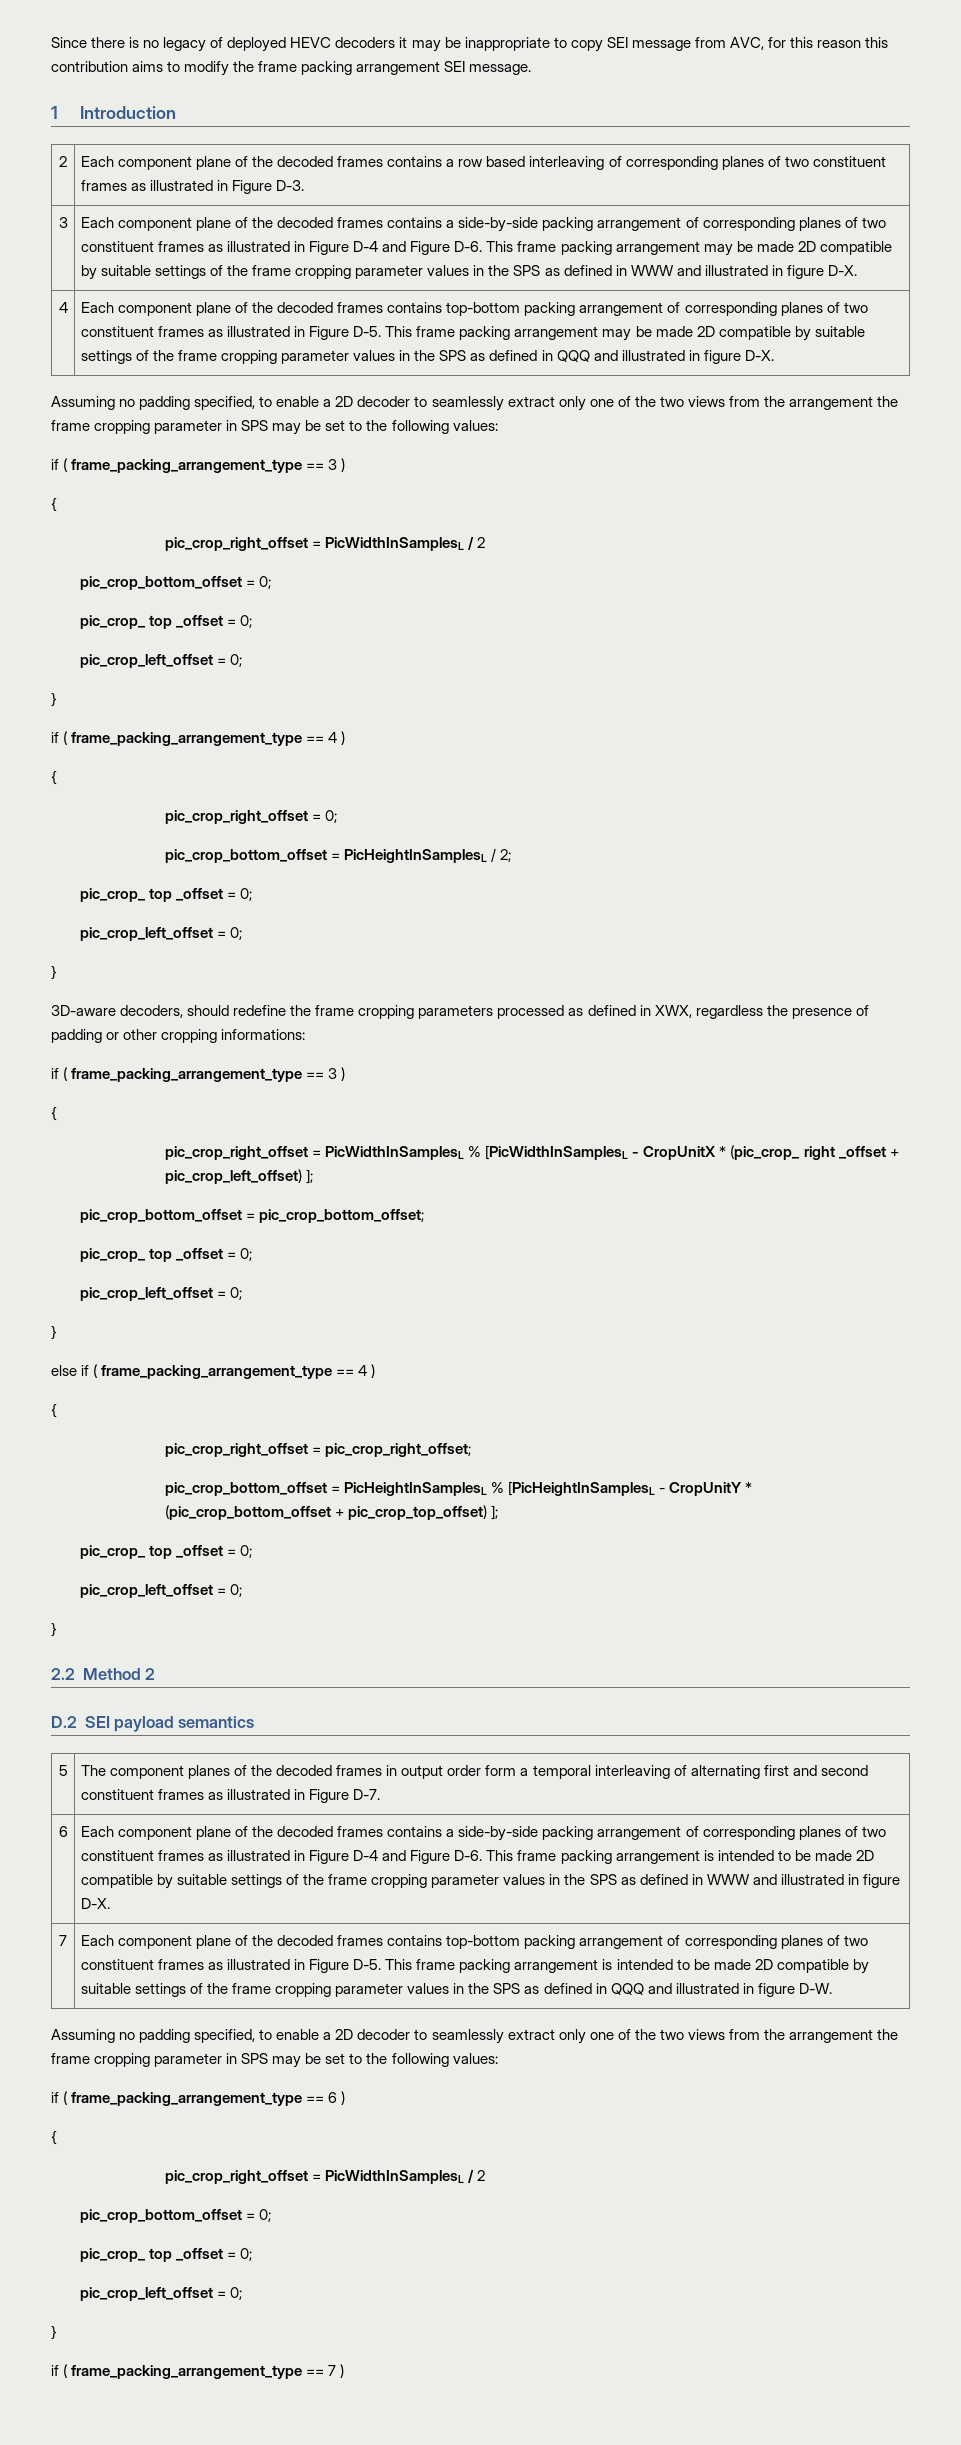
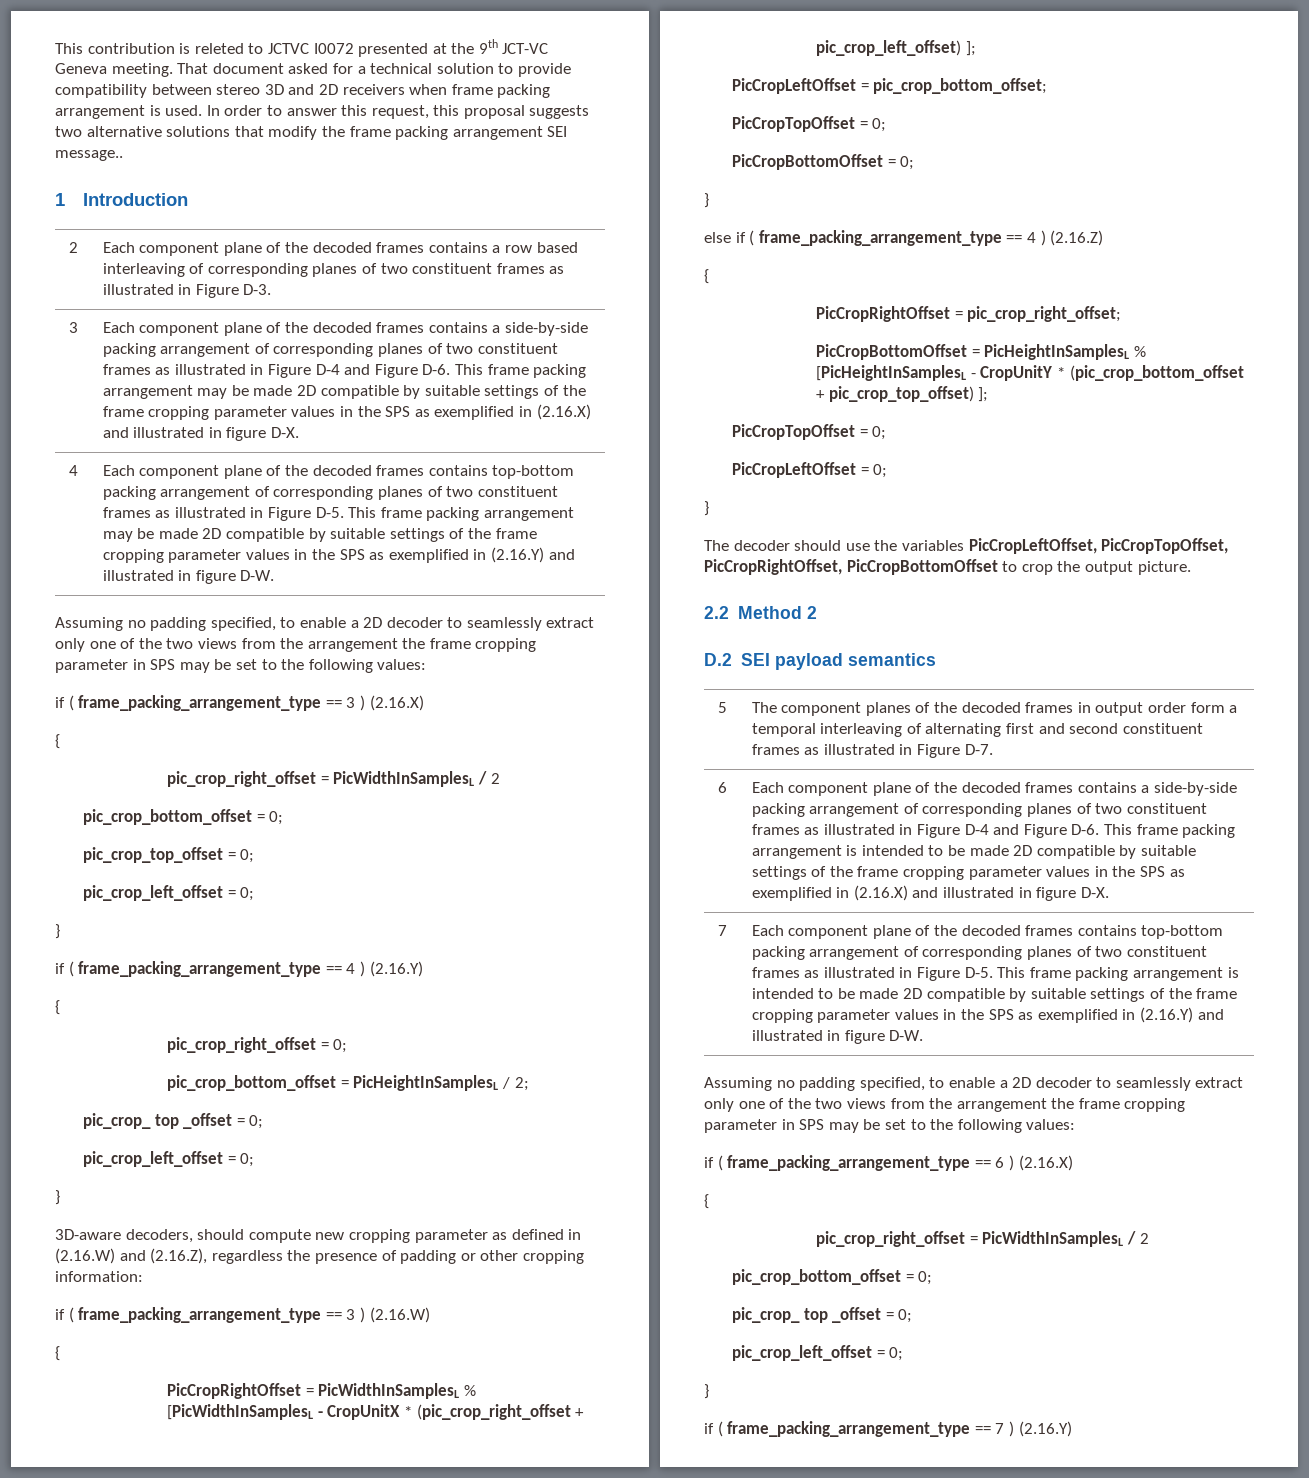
[51,37,889,52] [51,61,181,72] Since there is no legacy of deployed HEVC decoders it may be inappropriate to copy SEI message from AVC, for this reason this contribution aims to -> [55,39,549,57] [55,63,571,77] [55,84,551,98] [55,105,590,119] [55,126,264,137] This contribution is releted to JCTVC I0072 presented at the 9th JCT-VC Geneva meeting. That document asked for a technical solution to provide compatibility between stereo 3D and 2D receivers when frame packing arrangement is used. In order to answer this request, this proposal suggests two alternative solutions that
[469,64,532,75] message. -> [55,150,123,161] message..
[563,265,674,276] defined in WWW -> [434,404,591,420] exemplified in (2.16.X)
[489,350,774,364] defined in QQQ and illustrated in figure D-X. -> [388,547,575,563] [102,570,275,584] exemplified in (2.16.Y) and illustrated in figure D-W.
[51,497,57,512] [165,536,486,551] [79,576,271,590] [79,615,223,629] // { // pic_crop_right_offset = PicWidthInSamplesL / 2 // pic_crop_bottom_offset = 0; // pic_crop_ top _offset -> [369,695,424,711] [55,734,60,749] [167,771,500,787] [83,809,284,825] [83,847,224,863] (2.16.X) // { // pic_crop_right_offset = PicWidthInSamplesL / 2 // pic_crop_bottom_offset = 0; // pic_crop_top_offset
(346, 738) none -> [369,961,423,977] (2.16.Y)
[233,1005,692,1019] redefine the frame cropping parameters processed as defined in XWX, -> [248,1229,582,1243] [55,1248,208,1264] compute new cropping parameter as defined in (2.16.W) and (2.16.Z),
[221,1029,306,1040] [51,1067,346,1082] [51,1106,57,1121] [165,1146,309,1160] informations: // if ( frame_packing_arrangement_type == 3 ) // { // pic_crop_right_offset -> [55,1271,143,1282] [55,1307,430,1323] [55,1346,60,1361] [167,1383,302,1399] information: // if ( frame_packing_arrangement_type == 3 ) (2.16.W) // { // PicCropRightOffset
[730,1145,886,1160] (pic_crop_ right _offset -> [416,1404,571,1420] (pic_crop_right_offset
[79,1209,242,1223] pic_crop_bottom_offset -> [732,78,857,94] PicCropLeftOffset
[79,1248,252,1262] [79,1287,213,1301] pic_crop_ top _offset = 0; // pic_crop_left_offset -> [732,116,887,132] [732,154,884,170] PicCropTopOffset = 0; // PicCropBottomOffset
[51,1403,57,1418] [165,1443,309,1457] // { // pic_crop_right_offset -> [1050,230,1104,246] [704,269,709,284] [816,306,951,322] (2.16.Z) // { // PicCropRightOffset
[165,1482,328,1496] pic_crop_bottom_offset -> [816,344,968,360] PicCropBottomOffset
[79,1545,252,1559] [79,1584,242,1598] [51,1622,57,1637] pic_crop_ top _offset = 0; // pic_crop_left_offset = 0; // } -> [732,424,887,440] [732,462,888,478] [704,501,709,516] [704,538,1229,554] [704,559,1191,575] PicCropTopOffset = 0; // PicCropLeftOffset = 0; // } // The decoder should use the variables PicCropLeftOffset, PicCropTopOffset, PicCropRightOffset, PicCropBottomOffset to crop the output picture.
[639,1874,750,1885] defined in WWW -> [751,885,908,901] exemplified in (2.16.X)
[543,1983,644,1995] defined in QQQ -> [1037,1007,1193,1023] exemplified in (2.16.Y)
(346, 2098) none -> [1018,1155,1073,1171] (2.16.X)
(345, 2371) none -> [1018,1421,1072,1437] (2.16.Y)

